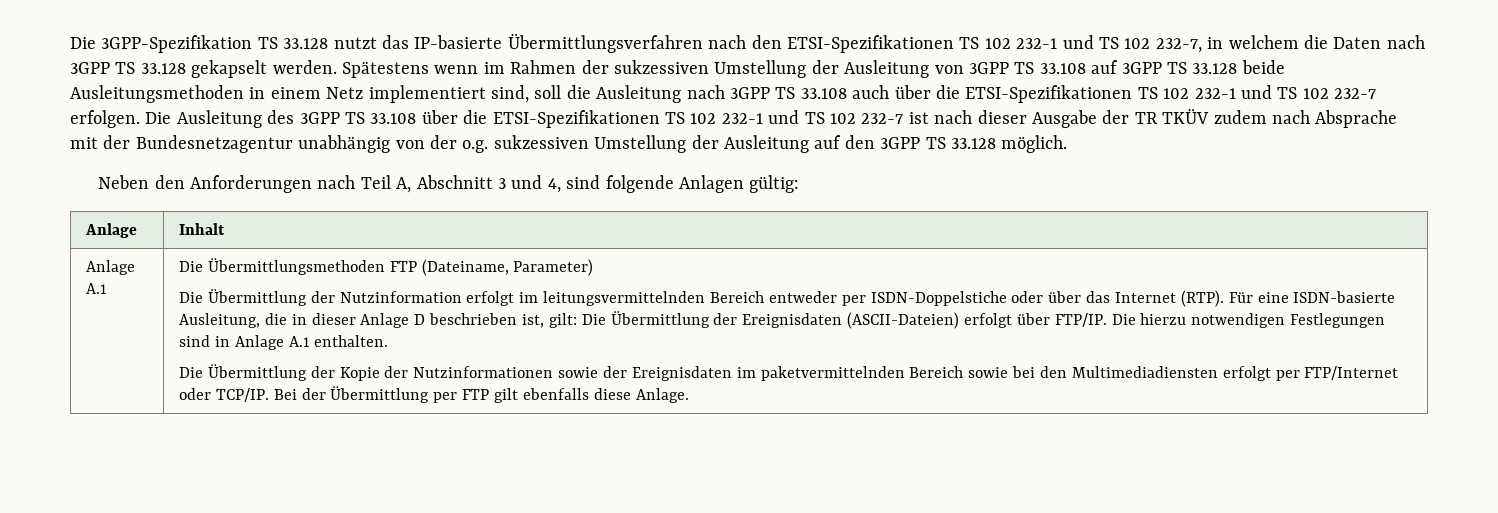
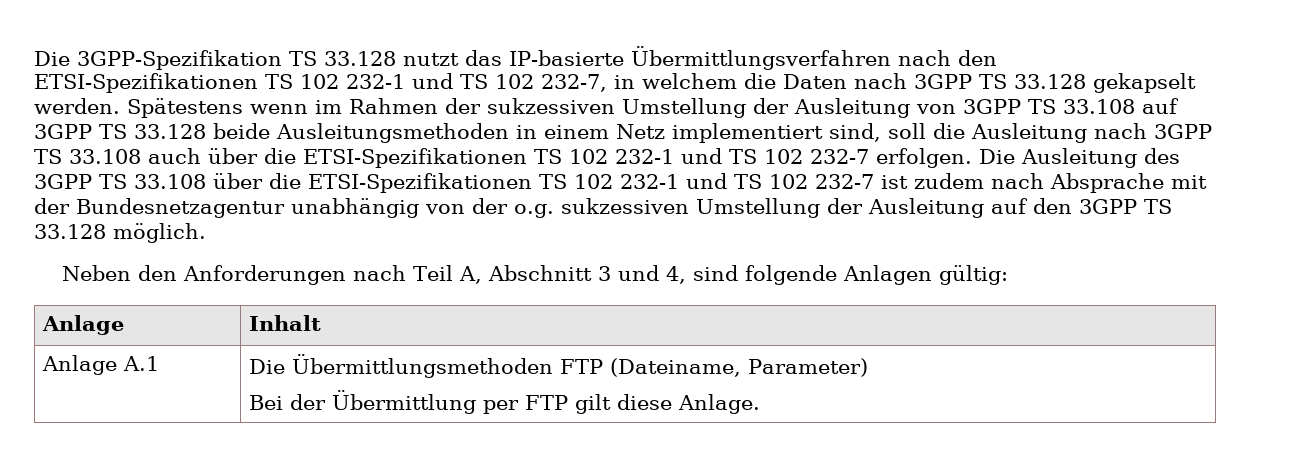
[934,108,1210,128] nach dieser Ausgabe der TR TKÜV -> (908, 182) none
[178,289,1396,307] [178,311,1386,329] [178,335,389,350] [178,364,1399,381] [178,388,269,402] Die Übermittlung der Nutzinformation erfolgt im leitungsvermittelnden Bereich entweder per ISDN-Doppelstiche oder über das Internet (RTP). Für eine ISDN-basierte Ausleitung, die in dieser Anlage D beschrieben ist, gilt: Die Übermittlung der Ereignisdaten (ASCII-Dateien) erfolgt über FTP/IP. Die hierzu notwendigen Festlegungen sind in Anlage A.1 enthalten. // Die Übermittlung der Kopie der Nutzinformationen sowie der Ereignisdaten im paketvermittelnden Bereich sowie bei den Multimediadiensten erfolgt per FTP/Internet oder TCP/IP. -> (869, 367) none
[522,388,589,400] ebenfalls -> (612, 404) none

